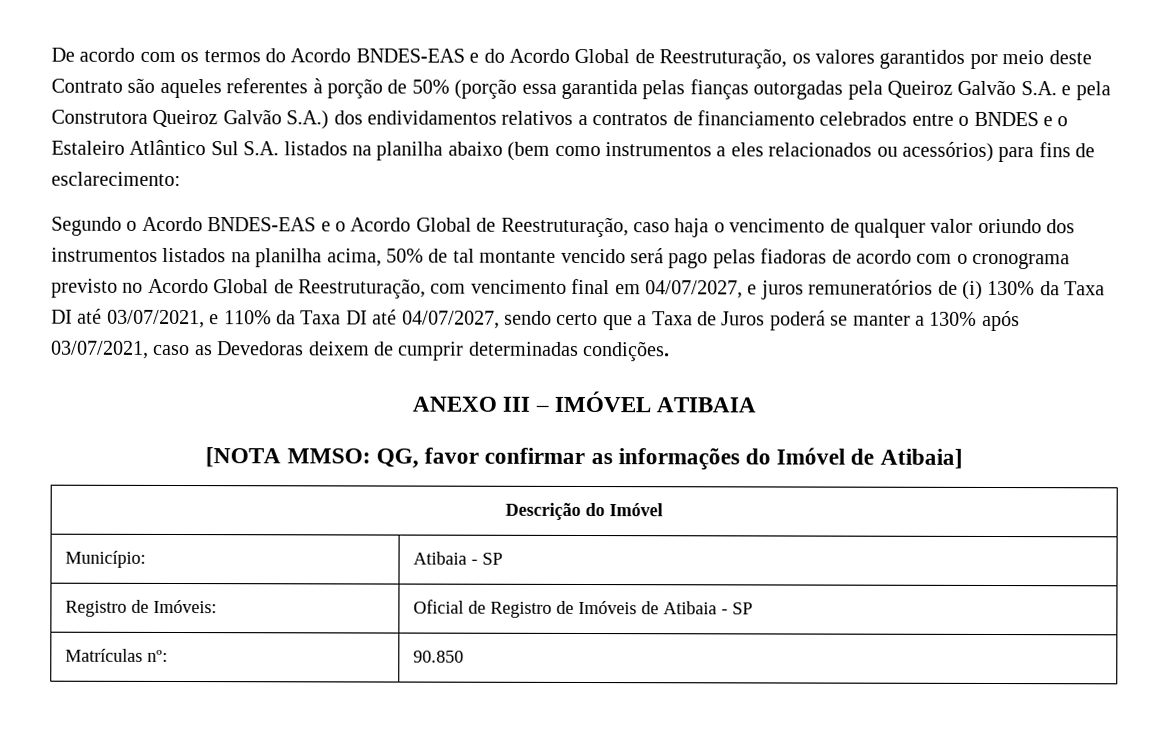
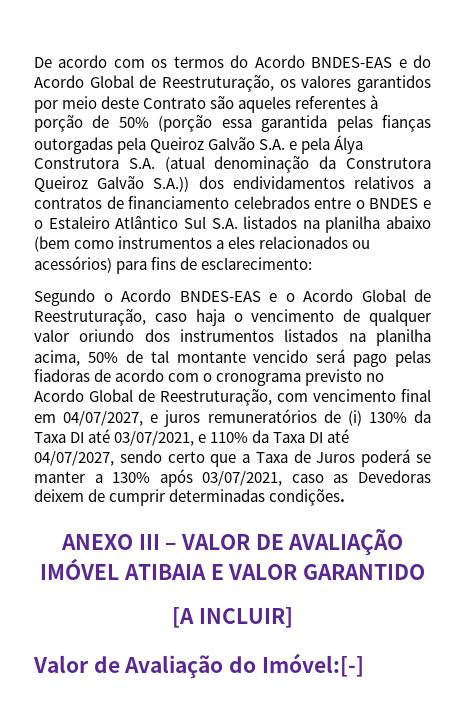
(1111, 91) none -> [334,135,364,154] [34,156,337,173] Álya Construtora S.A. (atual denominação da
[286,110,330,130] S.A.) -> [153,176,190,192] S.A.))
(549, 408) none -> [180,529,404,556] VALOR DE AVALIAÇÃO
[205,447,963,471] [504,502,663,520] [64,550,146,568] [412,551,503,565] [64,599,217,617] [412,599,753,618] [64,648,168,662] [412,650,464,663] // [NOTA MMSO: QG, favor confirmar as informações do Imóvel de Atibaia] // Descrição do Imóvel // Município: | Atibaia - SP // Registro de Imóveis: | Oficial de Registro de Imóveis de Atibaia - SP // Matrículas nº: | 90.850 -> [210,564,425,580] [172,607,293,628] [33,653,364,679] E VALOR GARANTIDO // [A INCLUIR] // Valor de Avaliação do Imóvel:[-]

